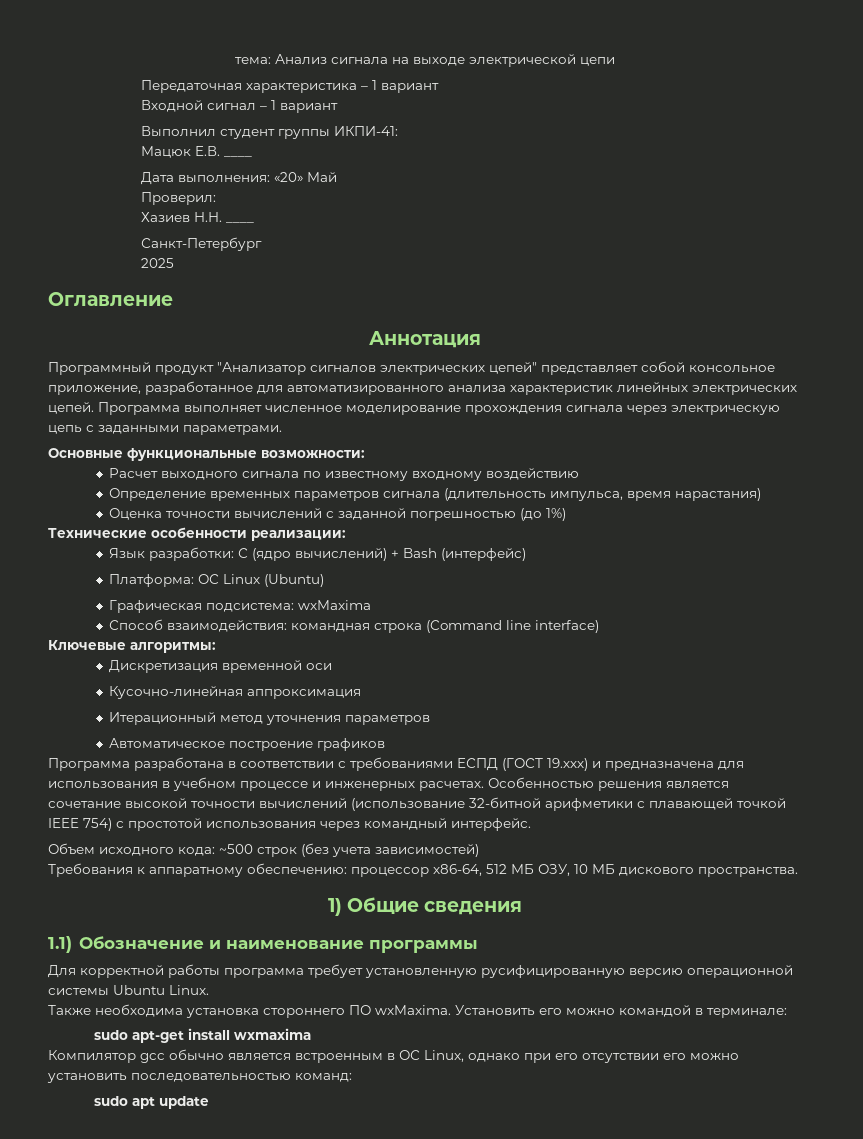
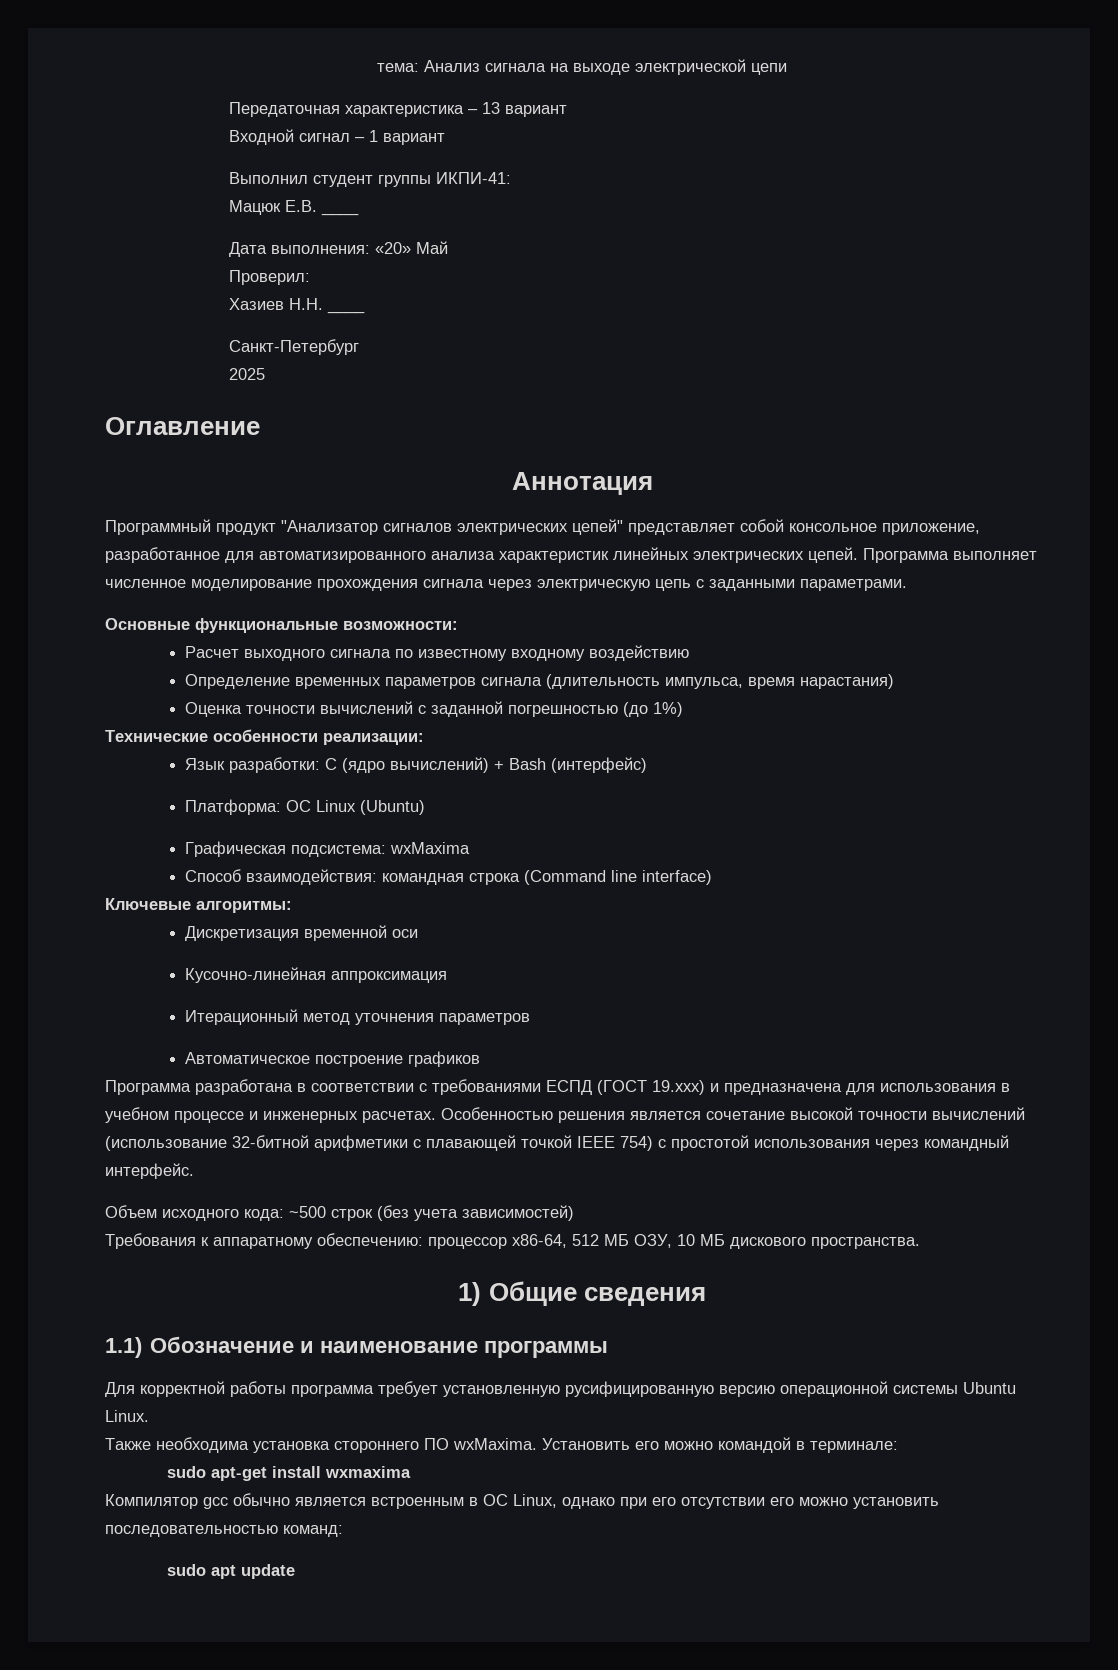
[371,80,377,90] 1 -> [481,102,500,114] 13

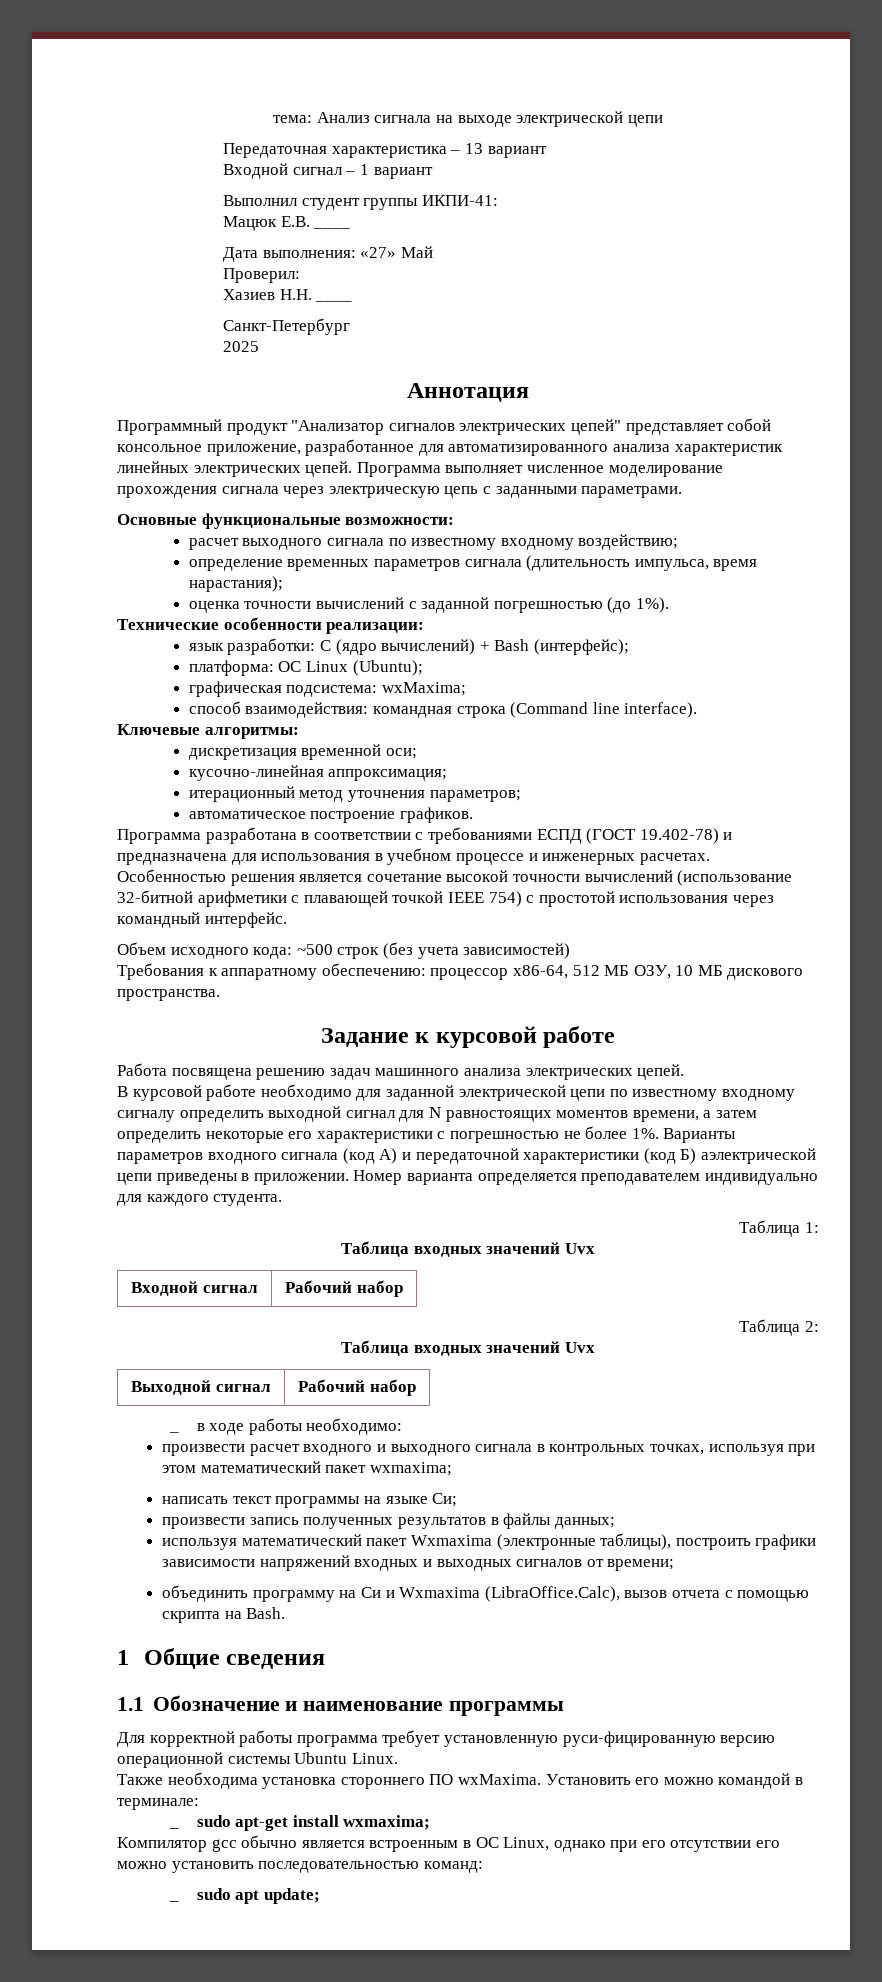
[374,242,411,254] «20» -> [360,247,397,258] «27»
[105,417,260,435] // Оглавление -> (260, 346) none
[184,646,239,658] Расчет -> [188,538,239,550] расчет
[588,645,689,661] [184,674,290,689] воздействию // Определение -> [578,534,679,550] [188,559,283,571] воздействию; // определение
[799,674,894,689] [184,702,242,717] нарастания) // Оценка -> [188,576,283,592] [188,601,240,613] нарастания); // оценка
[652,702,683,717] 1%) -> [635,597,669,613] 1%).
[184,758,225,770] Язык -> [188,643,224,651] язык
[550,757,647,773] [184,799,425,815] [184,841,470,857] [184,869,241,882] (интерфейс) // Платформа: ОС Linux (Ubuntu) // Графическая подсистема: wxMaxima // Способ -> [533,639,629,655] [188,660,423,676] [188,681,467,697] [188,701,241,714] (интерфейс); // платформа: ОС Linux (Ubuntu); // графическая подсистема: wxMaxima; // способ
[641,870,712,885] interface) -> [624,702,698,718] interface).
[184,925,418,941] [184,967,447,983] [184,1009,530,1025] [184,1051,480,1067] Дискретизация временной оси // Кусочно-линейная аппроксимация // Итерационный метод уточнения параметров // Автоматическое построение графиков -> [188,744,418,760] [188,765,448,781] [188,786,521,802] [188,807,474,823] дискретизация временной оси; // кусочно-линейная аппроксимация; // итерационный метод уточнения параметров; // автоматическое построение графиков.
[652,1080,705,1095] 19.ххх) -> [639,828,719,844] 19.402-78)
[458,1282,482,1306] 1) -> [320,1026,616,1048] [117,1063,685,1080] [117,1084,795,1101] [117,1106,757,1122] [117,1126,737,1143] [117,1148,816,1164] [117,1170,818,1185] [117,1194,283,1206] [739,1220,819,1237] [341,1241,595,1257] [131,1281,258,1296] [285,1280,403,1297] [739,1319,819,1336] [341,1340,595,1356] [131,1380,271,1395] [298,1379,416,1396] [169,1431,180,1433] [196,1418,403,1435] [162,1444,816,1456] [162,1461,453,1476] [162,1493,458,1508] [162,1513,615,1529] [162,1533,817,1550] [162,1555,675,1571] [162,1585,810,1602] [162,1607,286,1623] [117,1650,129,1665] Задание к курсовой работе // Работа посвящена решению задач машинного анализа электрических цепей. // В курсовой работе необходимо для заданной электрической цепи по известному входному сигналу определить выходной сигнал для N равностоящих моментов времени, а затем определить некоторые его характеристики с погрешностью не более 1%. Варианты параметров входного сигнала (код А) и передаточной характеристики (код Б) aэлектрической цепи приведены в приложении. Номер варианта определяется преподавателем индивидуально для каждого студента. // Таблица 1: // Таблица входных значений Uvx // Входной сигнал | Рабочий набор // Таблица 2: // Таблица входных значений Uvx // Выходной сигнал | Рабочий набор // _ в ходе работы необходимо: // произвести расчет входного и выходного сигнала в контрольных точках, используя при этом математический пакет wxmaxima; // написать текст программы на языке Си; // произвести запись полученных результатов в файлы данных; // используя математический пакет Wxmaxima (электронные таблицы), построить графики зависимости напряжений входных и выходных сигналов от времени; // объединить программу на Си и Wxmaxima (LibraOffice.Calc), вызов отчета с помощью скрипта на Bash. // 1
[105,1337,142,1358] 1.1) -> [117,1697,144,1711] 1.1
[565,1381,714,1397] русифицированную -> [562,1731,716,1747] руси-фицированную
(898, 1447) none -> [169,1827,180,1829] _
[324,1466,411,1478] wxmaxima -> [343,1815,431,1830] wxmaxima;
(343, 1531) none -> [169,1900,180,1902] _
[240,1564,295,1579] update -> [263,1888,320,1904] update;

